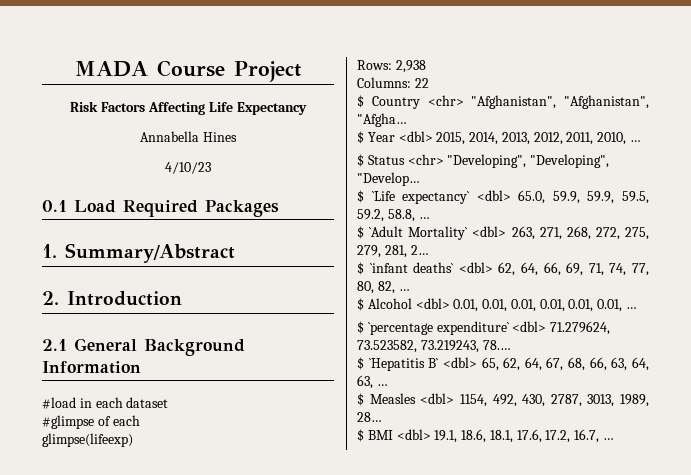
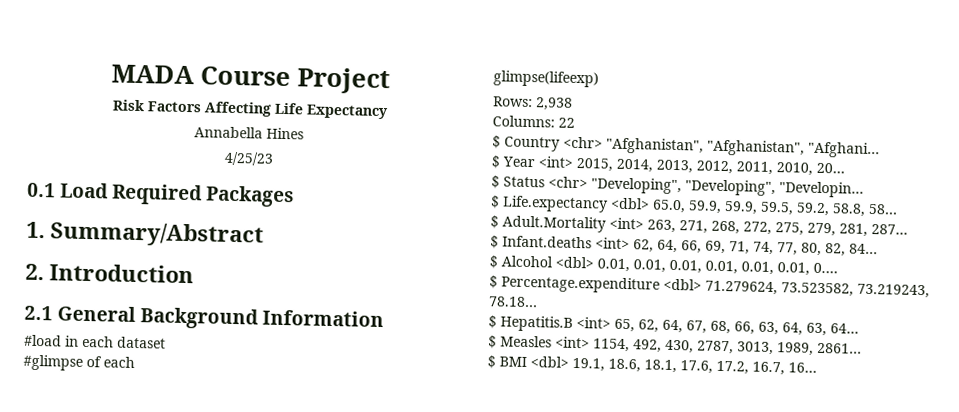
[165,162,211,174] 4/10/23 -> [223,151,274,166] 4/25/23
[357,113,407,127] "Afgha… -> [808,141,880,159] "Afghani…
[398,131,433,142] <dbl> -> [538,156,574,168] <int>
[630,140,642,142] … -> [816,162,845,174] 20…
[357,172,420,186] [357,190,471,204] "Develop… // $ `Life expectancy` -> [779,181,864,198] [490,195,608,213] "Developin… // $ Life.expectancy
[418,217,430,219] [357,226,507,240] … // $ `Adult Mortality` <dbl> -> [868,203,898,215] [490,215,644,233] 58… // $ Adult.Mortality <int>
[410,245,429,255] [357,262,493,275] 2… // $ `infant deaths` <dbl> -> [871,224,908,235] [490,235,630,250] 287… // $ Infant.deaths <int>
[398,289,410,291] … -> [849,243,878,255] 84…
[626,307,638,309] [357,321,510,335] … // $ `percentage expenditure` -> [813,262,838,274] [489,275,660,294] 0.… // $ Percentage.expenditure
[482,340,511,350] [357,357,477,371] 78.… // $ `Hepatitis B` <dbl> -> [488,296,538,308] [488,315,611,332] 78.18… // $ Hepatitis.B <int>
[376,384,388,386] … -> [830,323,859,334] 64…
[420,393,455,404] <dbl> -> [555,336,590,349] <int>
[357,412,382,422] 28… -> [817,342,862,354] 2861…
[603,438,615,440] … -> [788,362,817,373] 16…

